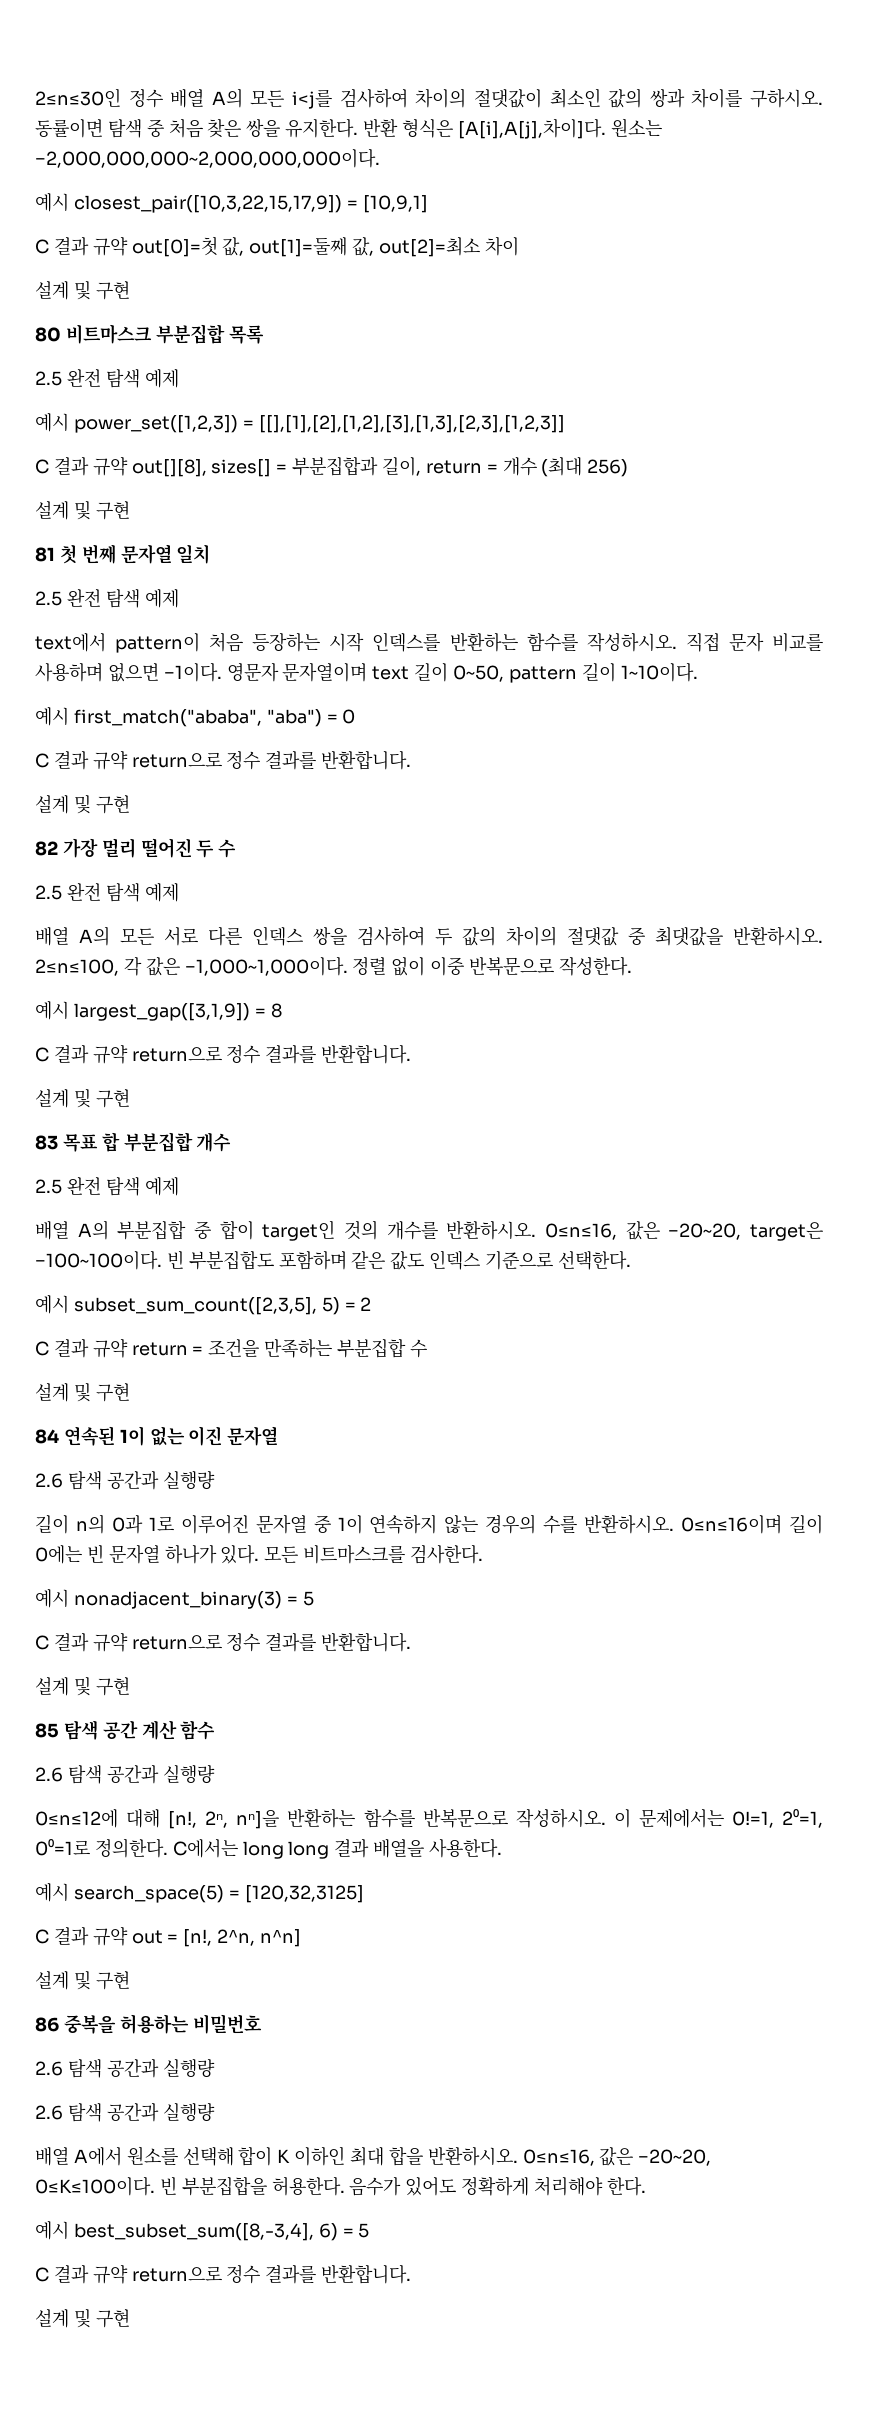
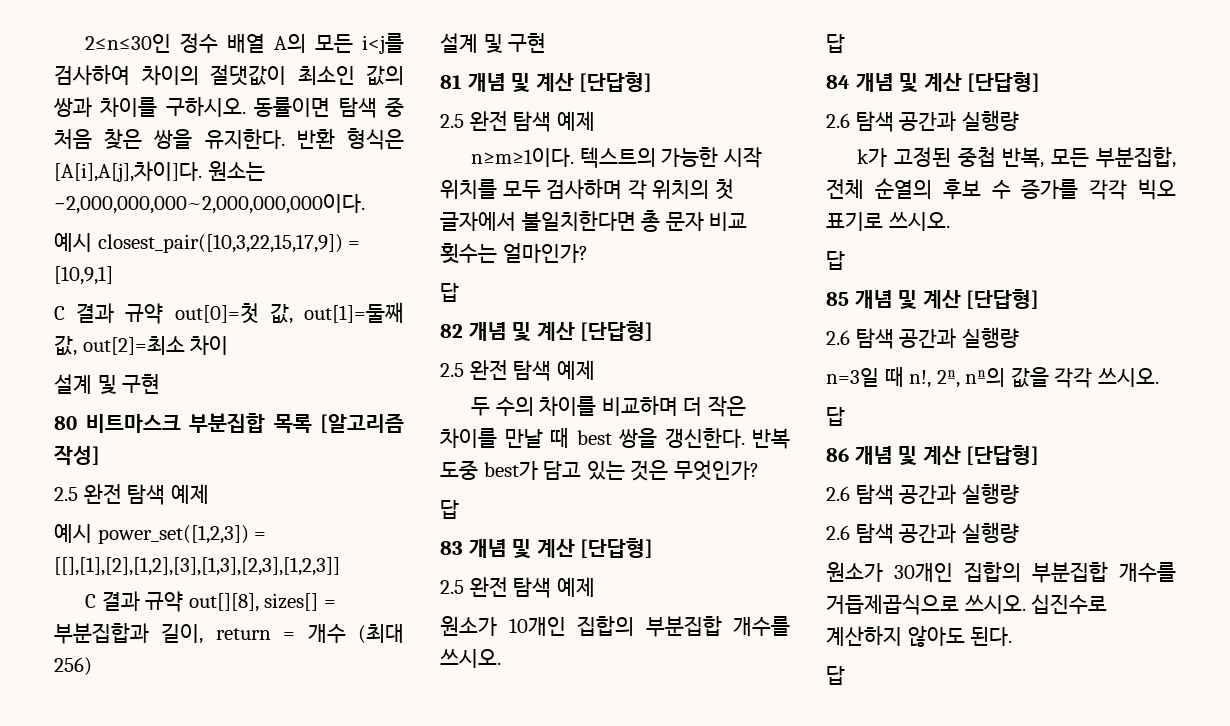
(264, 334) none -> [320,413,404,433] [54,445,100,466] [알고리즘 작성]
[59,544,211,564] [35,589,179,608] [35,632,823,653] [35,662,698,683] [35,707,356,727] [35,750,412,770] [35,795,130,814] [35,838,237,858] [35,883,179,902] [35,926,823,946] [35,956,632,976] [35,1001,282,1021] [35,1044,412,1064] [35,1089,130,1108] [35,1132,232,1152] [35,1177,179,1196] [35,1220,823,1241] [35,1250,631,1270] [35,1295,372,1315] [35,1338,427,1358] [35,1383,130,1402] [35,1426,279,1446] [35,1471,215,1490] [35,1514,824,1534] [35,1544,484,1564] [35,1589,314,1609] [35,1632,412,1652] [35,1677,130,1696] [35,1720,216,1740] [35,1765,215,1784] [35,1809,824,1829] [35,1838,503,1859] [35,1883,364,1903] [35,1926,302,1947] [35,1971,130,1990] [35,2014,262,2034] 첫 번째 문자열 일치 // 2.5 완전 탐색 예제 // text에서 pattern이 처음 등장하는 시작 인덱스를 반환하는 함수를 작성하시오. 직접 문자 비교를 사용하며 없으면 −1이다. 영문자 문자열이며 text 길이 0~50, pattern 길이 1~10이다. // 예시 first_match("ababa", "aba") = 0 // C 결과 규약 return으로 정수 결과를 반환합니다. // 설계 및 구현 // 82 가장 멀리 떨어진 두 수 // 2.5 완전 탐색 예제 // 배열 A의 모든 서로 다른 인덱스 쌍을 검사하여 두 값의 차이의 절댓값 중 최댓값을 반환하시오. 2≤n≤100, 각 값은 −1,000~1,000이다. 정렬 없이 이중 반복문으로 작성한다. // 예시 largest_gap([3,1,9]) = 8 // C 결과 규약 return으로 정수 결과를 반환합니다. // 설계 및 구현 // 83 목표 합 부분집합 개수 // 2.5 완전 탐색 예제 // 배열 A의 부분집합 중 합이 target인 것의 개수를 반환하시오. 0≤n≤16, 값은 −20~20, target은 −100~100이다. 빈 부분집합도 포함하며 같은 값도 인덱스 기준으로 선택한다. // 예시 subset_sum_count([2,3,5], 5) = 2 // C 결과 규약 return = 조건을 만족하는 부분집합 수 // 설계 및 구현 // 84 연속된 1이 없는 이진 문자열 // 2.6 탐색 공간과 실행량 // 길이 n의 0과 1로 이루어진 문자열 중 1이 연속하지 않는 경우의 수를 반환하시오. 0≤n≤16이며 길이 0에는 빈 문자열 하나가 있다. 모든 비트마스크를 검사한다. // 예시 nonadjacent_binary(3) = 5 // C 결과 규약 return으로 정수 결과를 반환합니다. // 설계 및 구현 // 85 탐색 공간 계산 함수 // 2.6 탐색 공간과 실행량 // 0≤n≤12에 대해 [n!, 2ⁿ, nⁿ]을 반환하는 함수를 반복문으로 작성하시오. 이 문제에서는 0!=1, 2⁰=1, 0⁰=1로 정의한다. C에서는 long long 결과 배열을 사용한다. // 예시 search_space(5) = [120,32,3125] // C 결과 규약 out = [n!, 2^n, n^n] // 설계 및 구현 // 86 중복을 허용하는 비밀번호 -> [467,72,653,93] [440,111,595,132] [471,147,762,168] [440,179,734,200] [440,210,748,232] [440,243,588,263] [440,283,459,302] [440,321,654,342] [440,360,595,381] [471,396,746,417] [440,427,790,449] [440,460,759,481] [440,500,459,519] [440,538,654,559] [440,577,595,598] [440,615,790,637] [440,649,501,668] [826,34,845,53] [826,72,1041,93] [826,110,1019,132] [857,146,1176,168] [826,178,1176,200] [826,212,950,231] [826,251,845,270] [826,289,1040,310] [826,327,1019,349] [826,366,1159,388] [826,407,845,426] [826,445,1040,466] 개념 및 계산 [단답형] // 2.5 완전 탐색 예제 // n≥m≥1이다. 텍스트의 가능한 시작 위치를 모두 검사하며 각 위치의 첫 글자에서 불일치한다면 총 문자 비교 횟수는 얼마인가? // 답 // 82 개념 및 계산 [단답형] // 2.5 완전 탐색 예제 // 두 수의 차이를 비교하며 더 작은 차이를 만날 때 best 쌍을 갱신한다. 반복 도중 best가 담고 있는 것은 무엇인가? // 답 // 83 개념 및 계산 [단답형] // 2.5 완전 탐색 예제 // 원소가 10개인 집합의 부분집합 개수를 쓰시오. // 답 // 84 개념 및 계산 [단답형] // 2.6 탐색 공간과 실행량 // k가 고정된 중첩 반복, 모든 부분집합, 전체 순열의 후보 수 증가를 각각 빅오 표기로 쓰시오. // 답 // 85 개념 및 계산 [단답형] // 2.6 탐색 공간과 실행량 // n=3일 때 n!, 2ⁿ, nⁿ의 값을 각각 쓰시오. // 답 // 86 개념 및 계산 [단답형]
[35,2146,712,2166] [35,2176,646,2196] [35,2221,370,2241] [35,2264,412,2284] [35,2309,130,2328] 배열 A에서 원소를 선택해 합이 K 이하인 최대 합을 반환하시오. 0≤n≤16, 값은 −20~20, 0≤K≤100이다. 빈 부분집합을 허용한다. 음수가 있어도 정확하게 처리해야 한다. // 예시 best_subset_sum([8,-3,4], 6) = 5 // C 결과 규약 return으로 정수 결과를 반환합니다. // 설계 및 구현 -> [826,561,1176,583] [826,594,1108,615] [826,625,1013,647] [826,666,845,685] 원소가 30개인 집합의 부분집합 개수를 거듭제곱식으로 쓰시오. 십진수로 계산하지 않아도 된다. // 답

